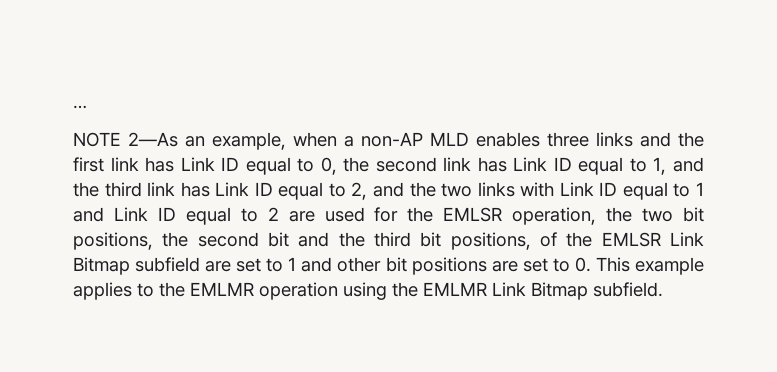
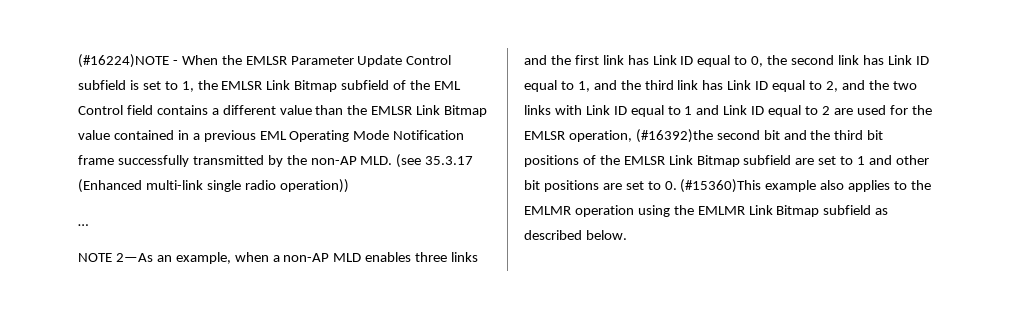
(73, 107) none -> [78,54,452,68] [78,80,461,92] [78,105,488,117] [78,130,465,142] [78,154,474,168] [78,179,349,193] (#16224)NOTE - When the EMLSR Parameter Update Control subfield is set to 1, the EMLSR Link Bitmap subfield of the EML Control field contains a different value than the EMLSR Link Bitmap value contained in a previous EML Operating Mode Notification frame successfully transmitted by the non-AP MLD. (see 35.3.17 (Enhanced multi-link single radio operation)) //
[606,207,705,222] [73,232,189,250] the two bit positions, the -> [635,129,713,143] (#16392)the
[450,232,531,250] positions, -> [524,155,579,167] positions
[595,257,704,275] This example -> [680,179,845,193] (#15360)This example also
[593,282,663,297] subfield. -> [823,205,889,215] [524,230,627,240] subfield as described below.

